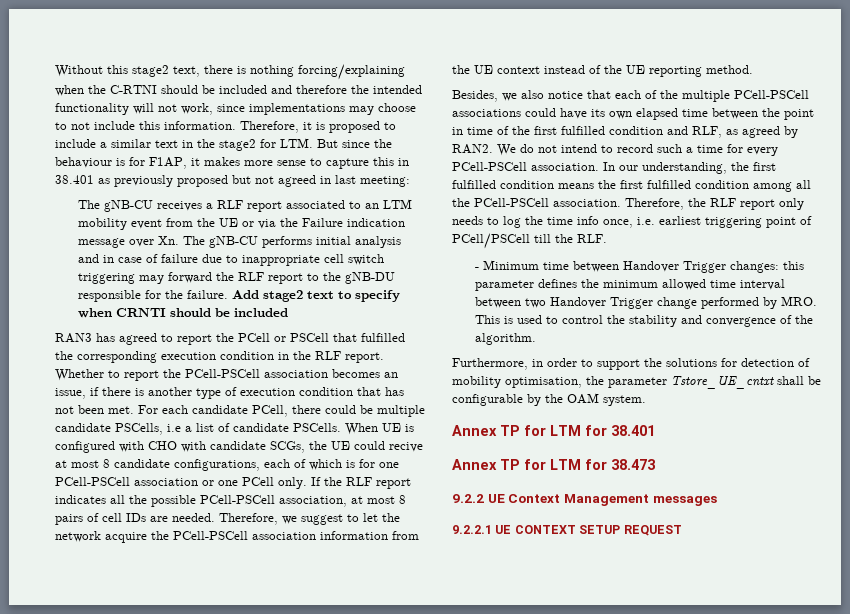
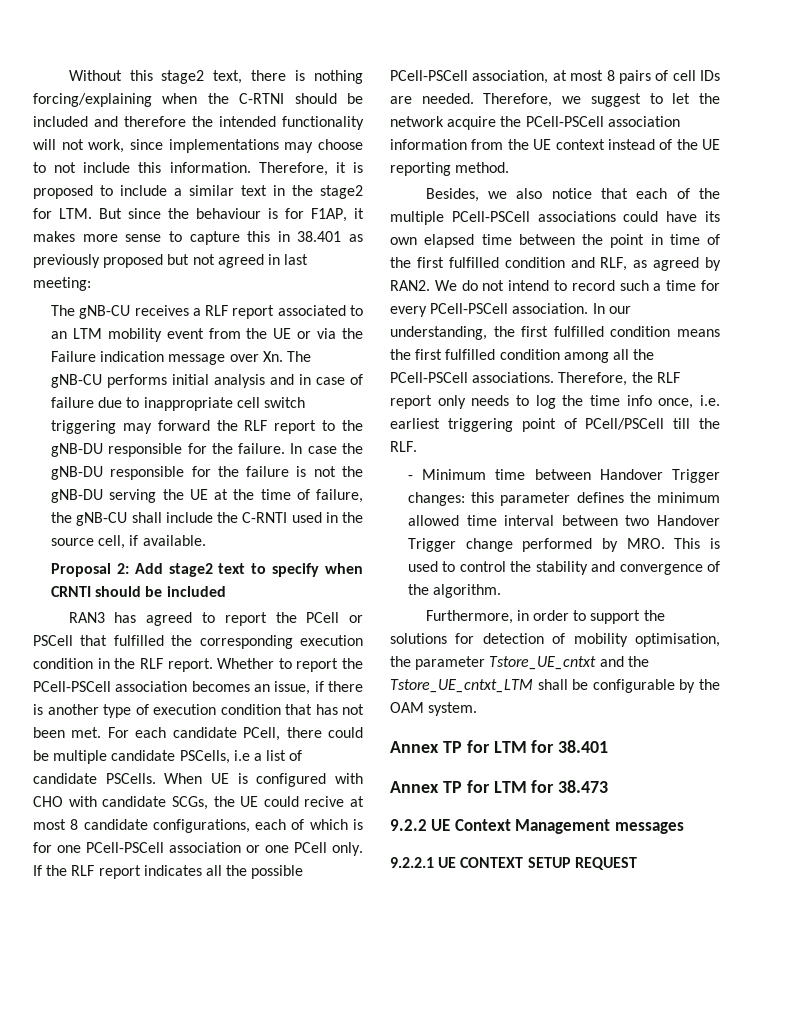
(228, 294) none -> [290,443,363,454] [51,466,363,480] [51,489,363,503] [51,512,363,526] [51,535,206,549] [51,563,129,577] In case the gNB-DU responsible for the failure is not the gNB-DU serving the UE at the time of failure, the gNB-CU shall include the C-RNTI used in the source cell, if available. // Proposal 2:
[553,199,621,207] association. -> [472,372,555,383] associations.
(774, 382) none -> [599,656,649,667] [390,679,533,693] and the Tstore_UE_cntxt_LTM

